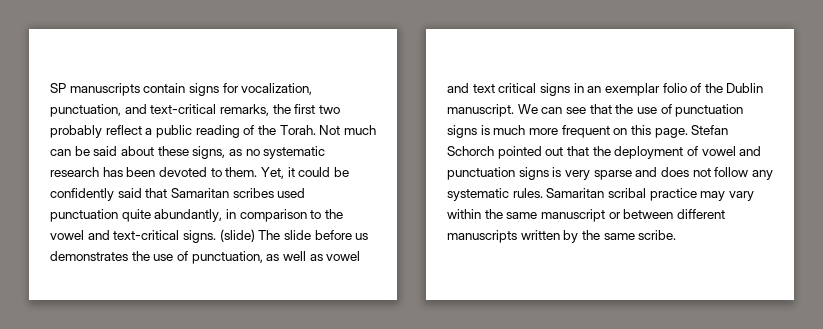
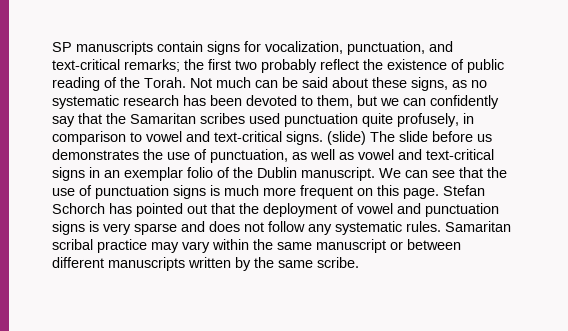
[219,104,269,116] remarks, -> [124,59,180,72] remarks;
[145,128,153,135] a -> [363,59,464,70] the existence of
[225,167,349,179] [50,188,168,201] them. Yet, it could be confidently said that -> [317,95,499,109] [52,113,126,127] them, but we can confidently say that the
[154,209,223,222] abundantly, -> [397,113,459,127] profusely,
[324,209,343,219] the -> (142, 137) none
[472,83,537,93] text critical -> [426,149,494,160] text-critical
(494, 151) none -> [109,203,132,214] has

